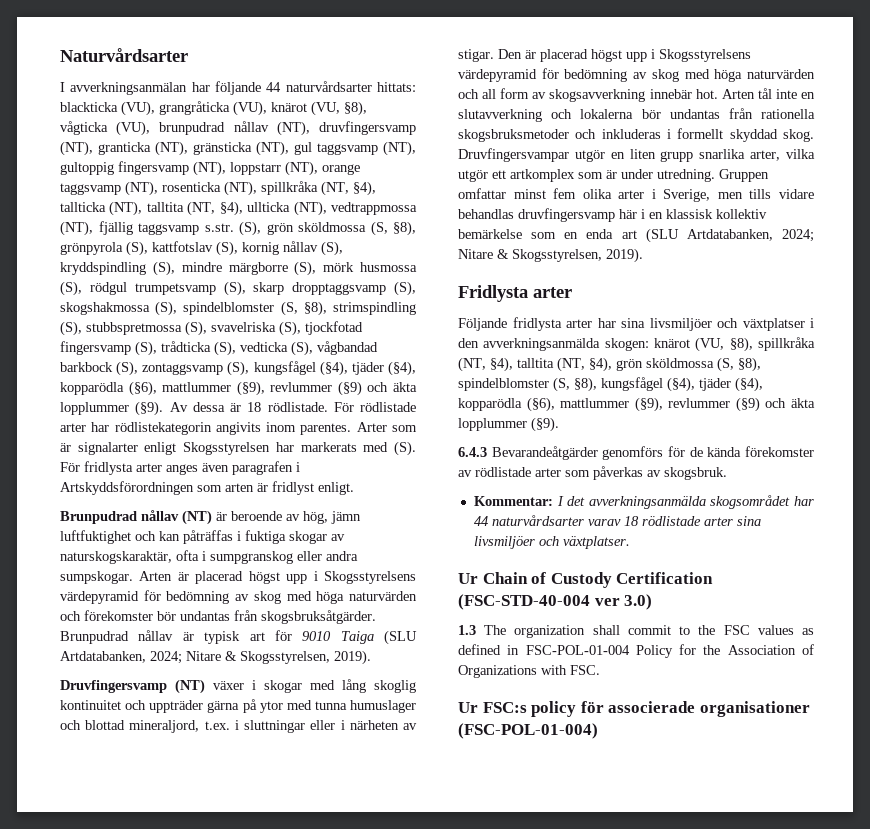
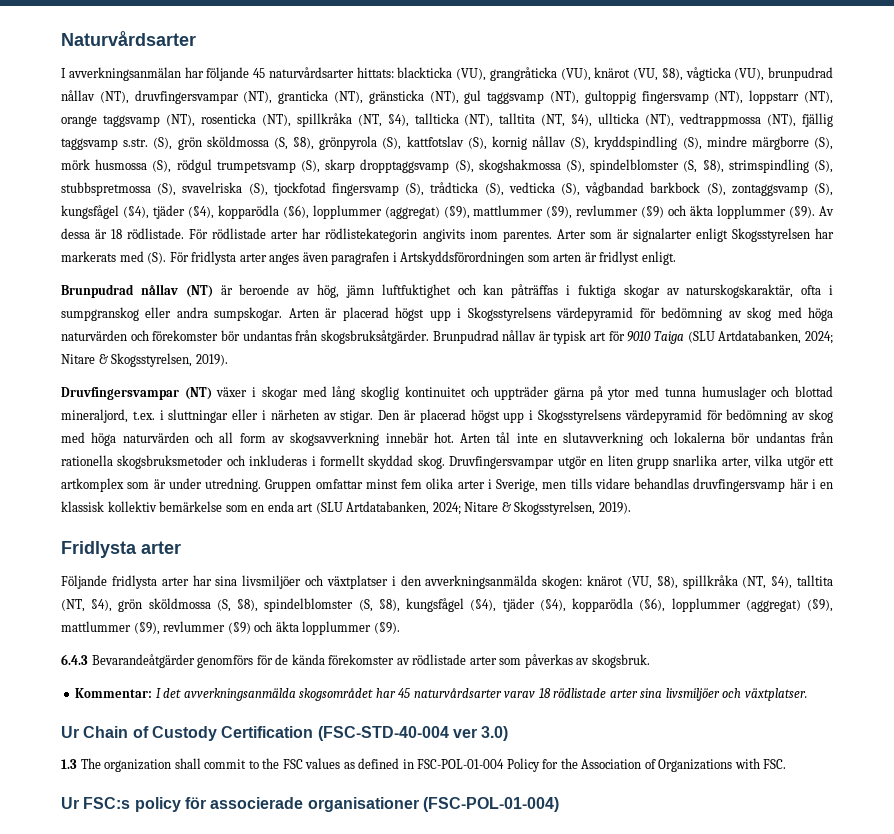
[266,82,282,92] 44 -> [253,68,265,78] 45
[319,121,416,135] druvfingersvamp -> [134,90,239,104] druvfingersvampar
(157, 388) none -> [312,205,470,219] lopplummer (aggregat) (§9),
[60,680,167,693] Druvfingersvamp -> [61,387,179,400] Druvfingersvampar
(555, 404) none -> [671,598,834,612] lopplummer (aggregat) (§9),
[473,516,488,526] 44 -> [398,688,411,698] 45

